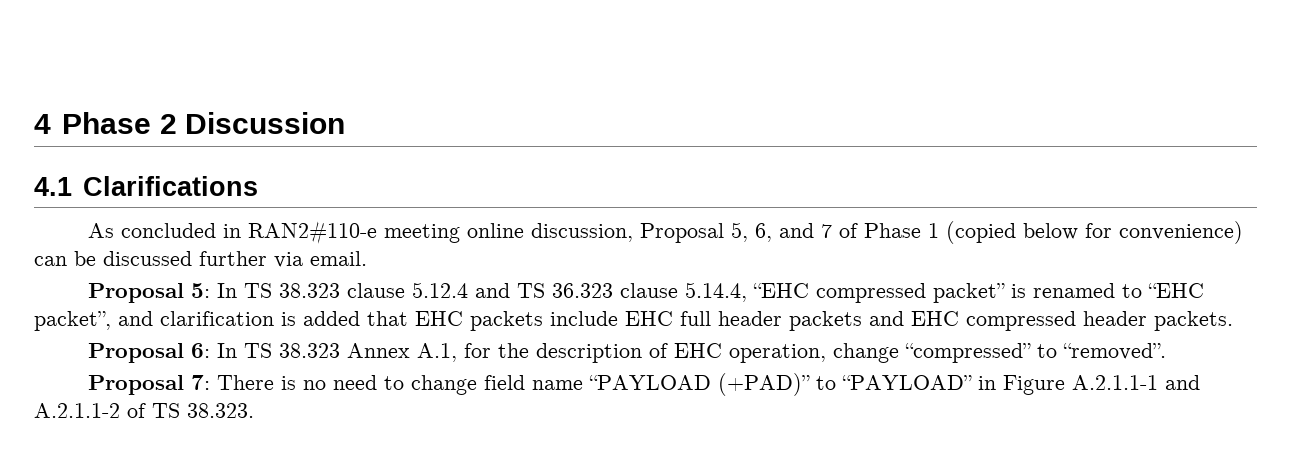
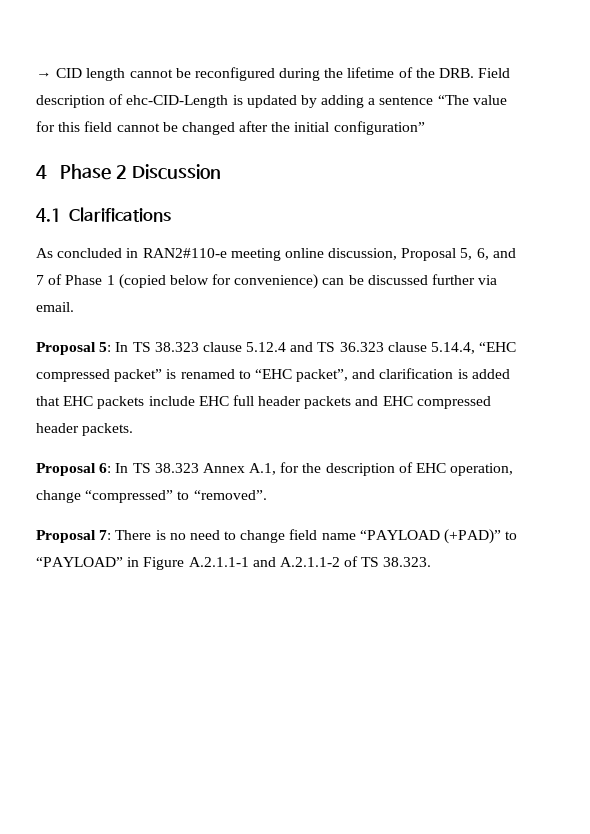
(34, 124) none -> [36,67,511,81] [36,94,507,108] [36,121,425,135] → CID length cannot be reconfigured during the lifetime of the DRB. Field description of ehc-CID-Length is updated by adding a sentence “The value for this field cannot be changed after the initial configuration” //

